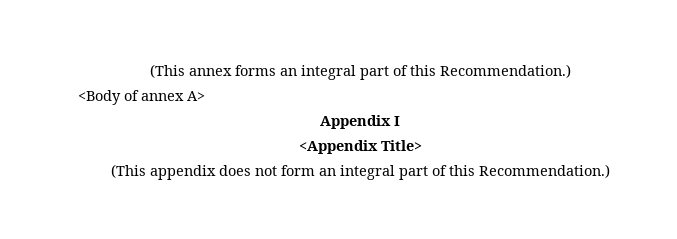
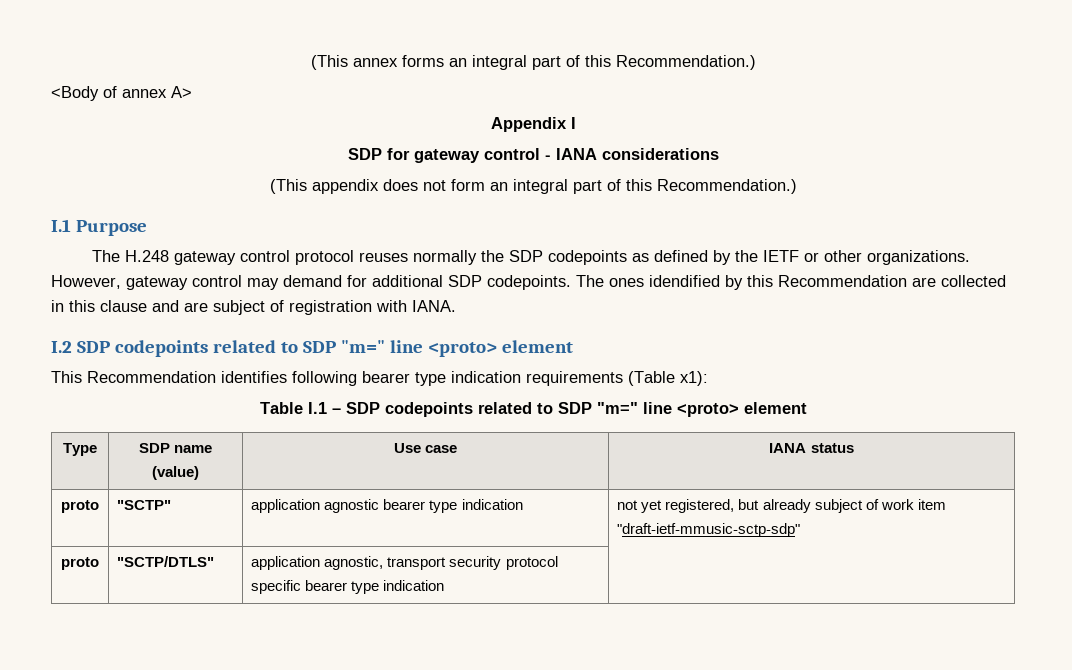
[298,140,422,154] <Appendix Title> -> [347,148,719,163] SDP for gateway control - IANA considerations
(610, 171) none -> [51,219,147,236] [92,250,971,265] [51,275,1006,290] [51,300,456,315] [51,340,573,357] [51,371,708,386] [259,402,807,417] [63,443,97,456] [138,443,213,453] [152,466,199,480] [393,443,458,453] [769,443,854,453] [61,500,99,513] [117,500,172,510] [251,499,523,513] [617,499,946,513] [617,523,801,537] [61,557,99,570] [117,556,215,567] [251,556,558,570] [251,580,445,594] // I.1 Purpose // The H.248 gateway control protocol reuses normally the SDP codepoints as defined by the IETF or other organizations. However, gateway control may demand for additional SDP codepoints. The ones idendified by this Recommendation are collected in this clause and are subject of registration with IANA. // I.2 SDP codepoints related to SDP "m=" line <proto> element // This Recommendation identifies following bearer type indication requirements (Table x1): // Table I.1 – SDP codepoints related to SDP "m=" line <proto> element // Type | SDP name (value) | Use case | IANA status // proto | "SCTP" | application agnostic bearer type indication | not yet registered, but already subject of work item "draft-ietf-mmusic-sctp-sdp" // proto | "SCTP/DTLS" | application agnostic, transport security protocol specific bearer type indication |

